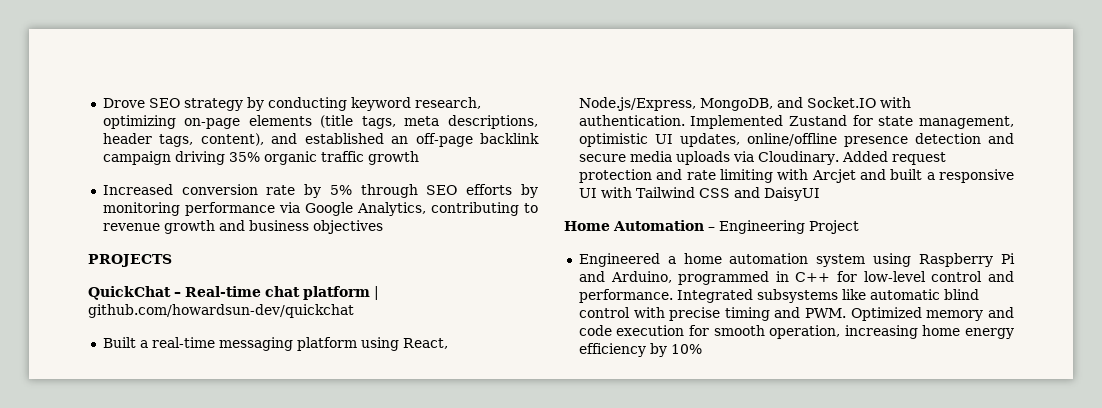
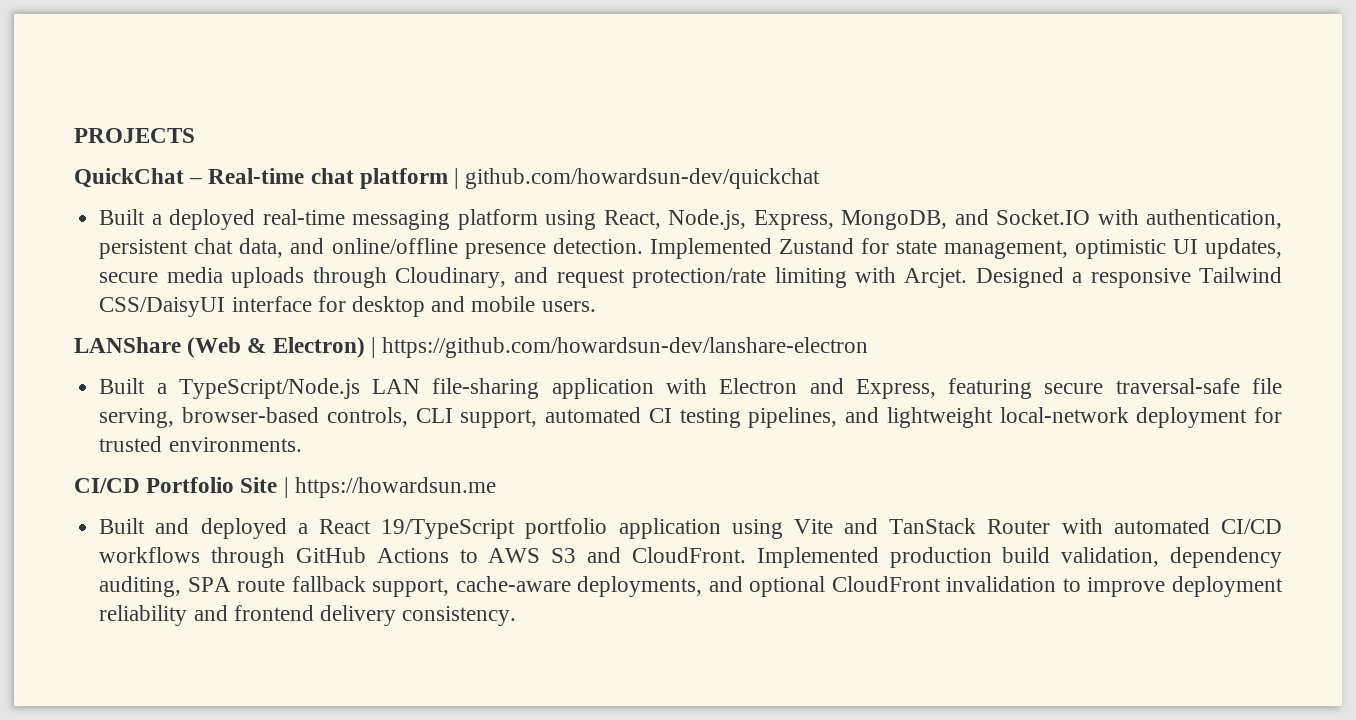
[102,97,481,111] [102,115,538,129] [102,133,539,147] [102,151,419,165] [102,184,538,198] [102,202,538,216] [102,220,383,234] Drove SEO strategy by conducting keyword research, optimizing on-page elements (title tags, meta descriptions, header tags, content), and established an off-page backlink campaign driving 35% organic traffic growth // Increased conversion rate by 5% through SEO efforts by monitoring performance via Google Analytics, contributing to revenue growth and business objectives // -> (74, 135) none
(148, 344) none -> [169,209,256,230] deployed
[578,97,696,111] Node.js/Express, -> [668,209,834,230] Node.js, Express,
[578,115,685,126] authentication. -> [1145,209,1282,229] [99,238,643,259] authentication, persistent chat data, and online/offline presence detection.
[746,133,1014,147] [578,151,946,165] [578,169,1014,183] [578,187,820,201] [564,220,859,234] [578,253,1015,267] [578,271,1014,285] [578,289,979,303] [578,307,1014,321] [578,325,1014,339] [578,343,702,357] online/offline presence detection and secure media uploads via Cloudinary. Added request protection and rate limiting with Arcjet and built a responsive UI with Tailwind CSS and DaisyUI // Home Automation – Engineering Project // Engineered a home automation system using Raspberry Pi and Arduino, programmed in C++ for low-level control and performance. Integrated subsystems like automatic blind control with precise timing and PWM. Optimized memory and code execution for smooth operation, increasing home energy efficiency by 10% -> [99,267,1282,288] [99,296,596,317] [74,337,869,358] [99,378,1282,399] [99,407,1283,428] [99,436,302,452] [74,477,496,498] [99,518,1282,539] [99,547,1282,568] [99,576,1283,597] [99,605,517,626] secure media uploads through Cloudinary, and request protection/rate limiting with Arcjet. Designed a responsive Tailwind CSS/DaisyUI interface for desktop and mobile users. // LANShare (Web & Electron) | https://github.com/howardsun-dev/lanshare-electron // Built a TypeScript/Node.js LAN file-sharing application with Electron and Express, featuring secure traversal-safe file serving, browser-based controls, CLI support, automated CI testing pipelines, and lightweight local-network deployment for trusted environments. // CI/CD Portfolio Site | https://howardsun.me // Built and deployed a React 19/TypeScript portfolio application using Vite and TanStack Router with automated CI/CD workflows through GitHub Actions to AWS S3 and CloudFront. Implemented production build validation, dependency auditing, SPA route fallback support, cache-aware deployments, and optional CloudFront invalidation to improve deployment reliability and frontend delivery consistency.

